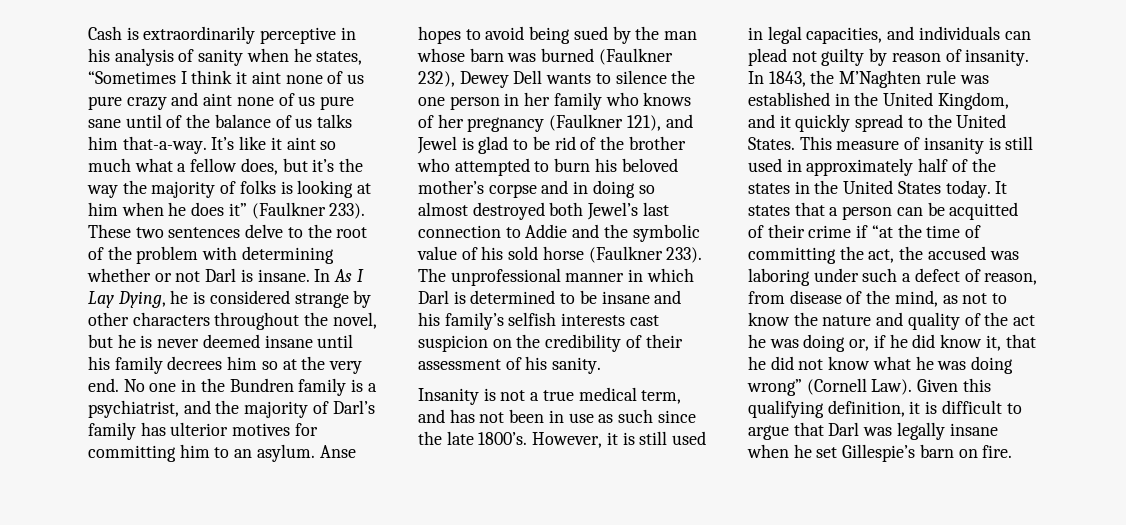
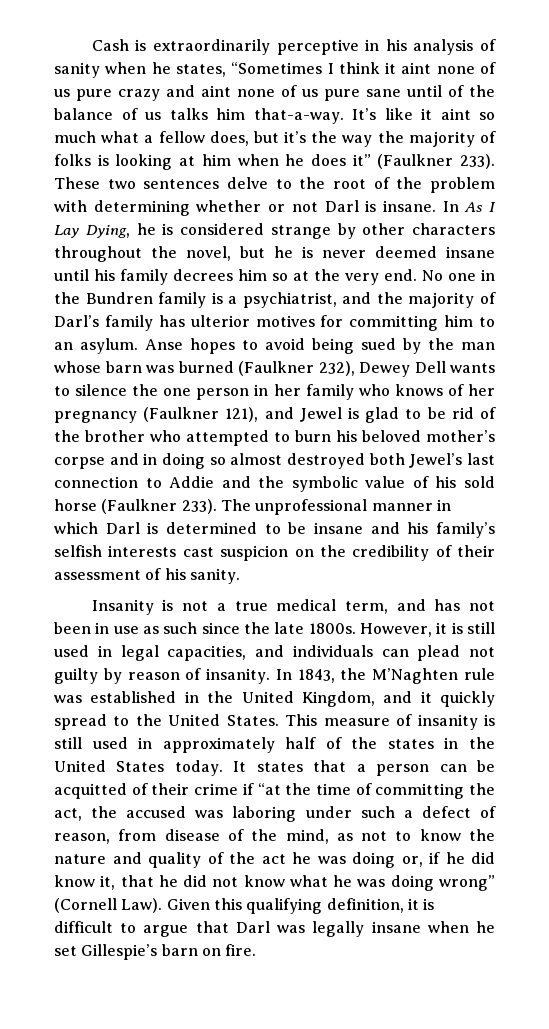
[478,432,528,445] 1800’s. -> [308,623,356,634] 1800s.

